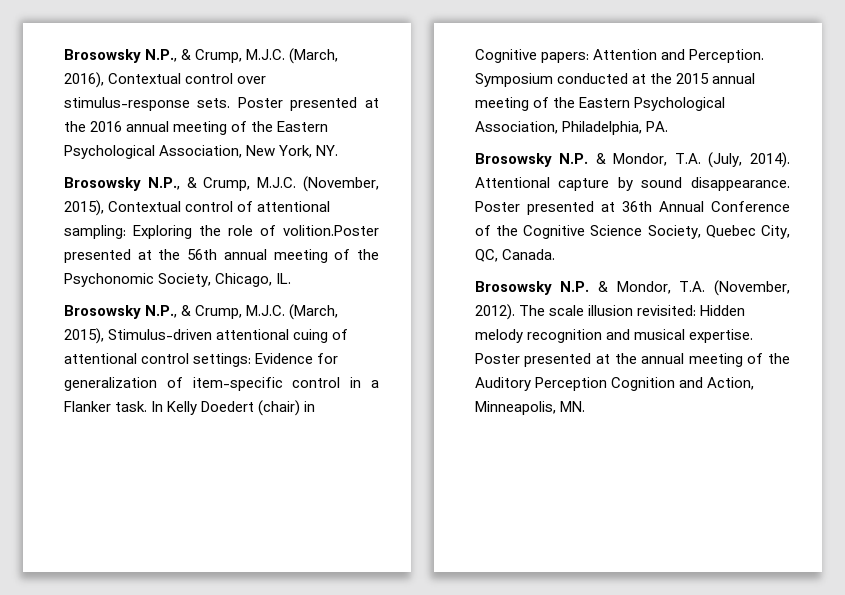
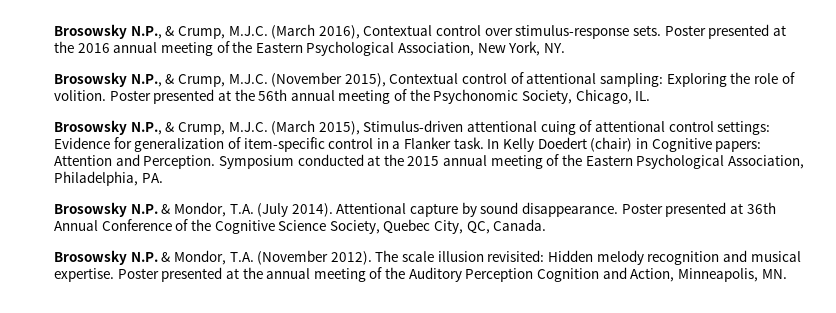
[63,48,339,64] Brosowsky N.P., & Crump, M.J.C. (March, -> [53,24,316,39] Brosowsky N.P., & Crump, M.J.C. (March
[303,176,379,192] (November, -> [271,72,343,87] (November
[283,225,379,236] volition.Poster -> [53,90,151,101] volition. Poster
[289,304,339,320] (March, -> [271,120,316,135] (March
[708,152,743,168] (July, -> [257,203,289,217] (July
[714,280,790,296] (November, -> [257,250,329,265] (November

